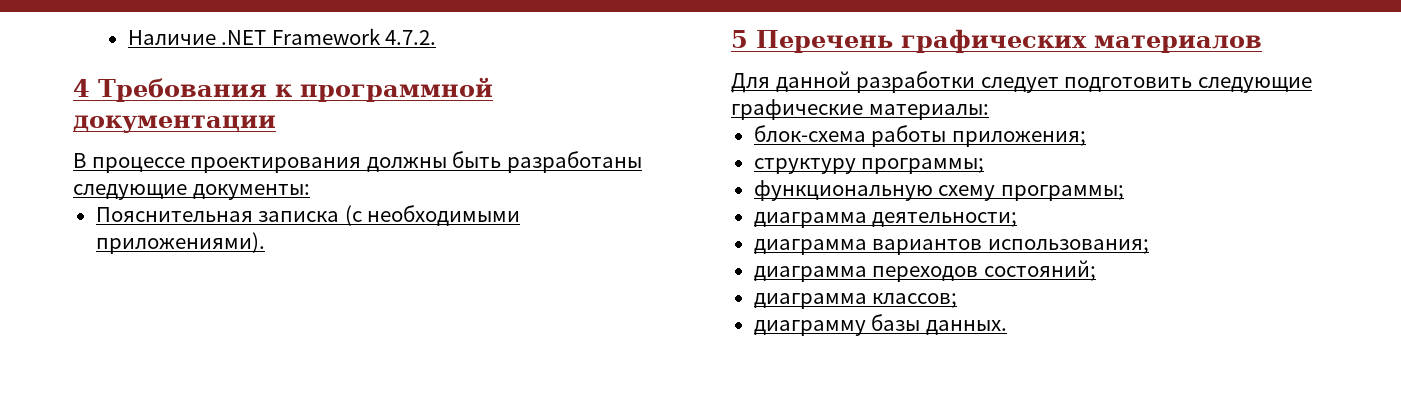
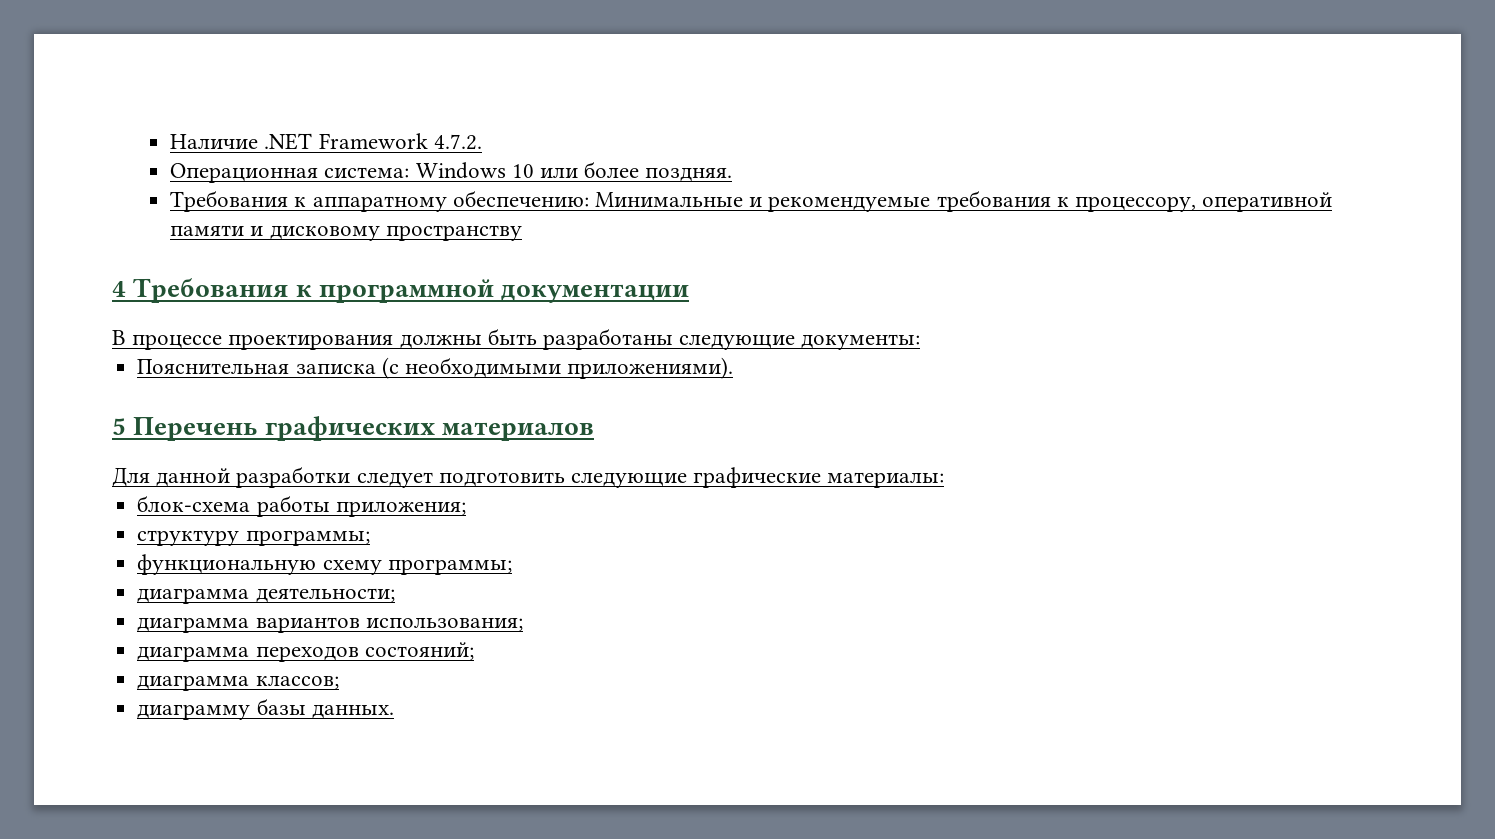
(437, 37) none -> [170,161,733,183] [170,190,1333,212] [170,225,522,241] // Операционная система: Windows 10 или более поздняя. // Требования к аппаратному обеспечению: Минимальные и рекомендуемые требования к процессору, оперативной памяти и дисковому пространству

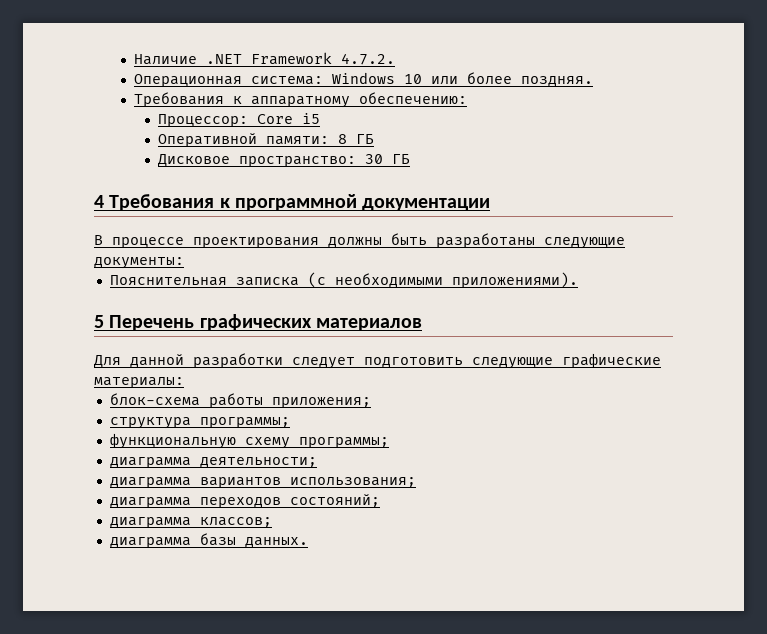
[595,190,1333,212] [170,225,522,241] Минимальные и рекомендуемые требования к процессору, оперативной памяти и дисковому пространству -> [158,113,321,127] [158,133,375,147] [158,154,411,167] // Процессор: Core i5 // Оперативной памяти: 8 ГБ // Дисковое пространство: 30 ГБ
[137,530,240,546] структуру -> [109,417,191,429] структура
[137,704,251,720] диаграмму -> [109,537,191,548] диаграмма

